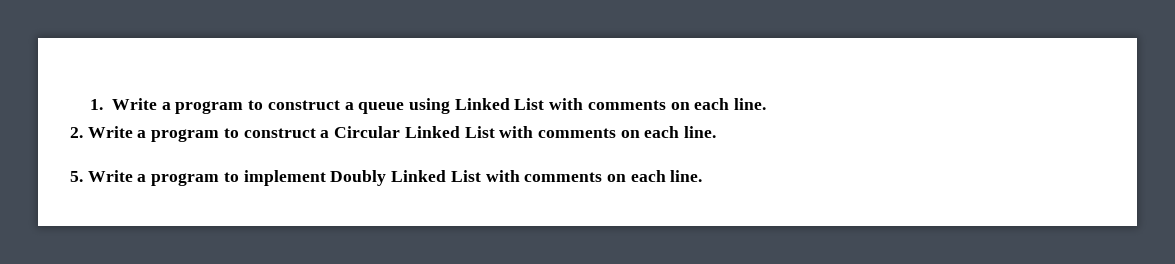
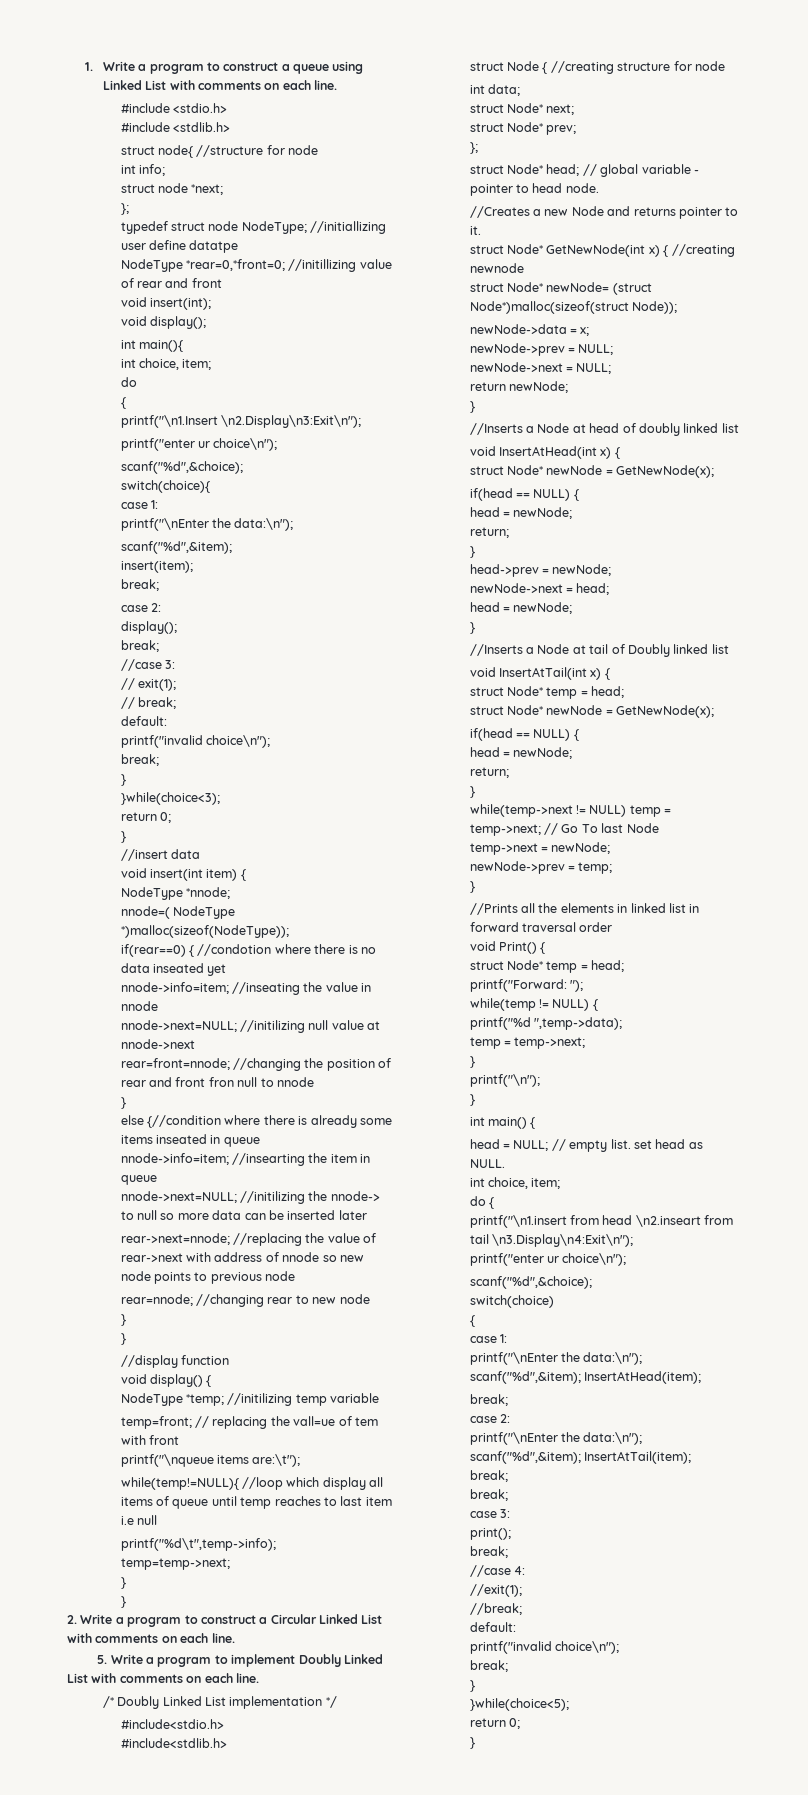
(767, 104) none -> [120,103,228,113] [120,122,231,132] [120,145,319,158] [120,164,166,176] [120,183,224,195] [120,203,129,215] [120,221,387,234] [120,240,239,253] [120,259,392,272] [120,278,222,288] [120,297,212,310] [120,316,207,329] [120,340,184,352] [120,358,212,370] [120,377,137,387] [120,397,126,409] [120,415,362,428] [120,438,278,451] [120,461,243,474] [120,480,210,493] [120,500,159,509] [120,518,294,531] [120,541,232,554] [120,561,193,573] [120,579,159,591] [120,603,162,612] [120,621,177,634] [120,640,159,652] [120,659,176,671] [120,678,177,691] [120,697,177,709] [120,716,167,726] [120,735,271,748] [120,754,159,766] [120,774,126,786] [120,792,220,805] [120,812,172,823] [120,831,126,843] [120,849,201,861] [120,868,246,881] [120,887,231,900] [120,906,236,919] [120,925,289,938] [120,944,376,957] [120,963,227,976] [120,982,372,995] [120,1001,158,1011] [120,1020,381,1033] [120,1039,195,1049] [120,1058,392,1071] [120,1077,314,1087] [120,1097,126,1109] [120,1115,392,1128] [120,1134,260,1147] [120,1153,371,1166] [120,1175,157,1185] [120,1191,380,1204] [120,1210,367,1220] [120,1233,377,1246] [120,1252,364,1262] [120,1271,296,1284] [120,1294,370,1307] [120,1314,126,1326] [120,1333,126,1345] [120,1355,230,1368] [120,1374,212,1387] [120,1393,380,1406] [120,1416,378,1429] [120,1435,180,1445] [120,1454,301,1467] [120,1477,384,1490] [120,1496,392,1509] [120,1515,158,1525] [120,1538,276,1551] [120,1558,230,1570] [120,1577,126,1589] [120,1596,126,1608] // #include <stdio.h> // #include <stdlib.h> // struct node{ //structure for node // int info; // struct node *next; // }; // typedef struct node NodeType; //initiallizing user define datatpe // NodeType *rear=0,*front=0; //initillizing value of rear and front // void insert(int); // void display(); // int main(){ // int choice, item; // do // { // printf("\n1.Insert \n2.Display\n3:Exit\n"); // printf("enter ur choice\n"); // scanf("%d",&choice); // switch(choice){ // case 1: // printf("\nEnter the data:\n"); // scanf("%d",&item); // insert(item); // break; // case 2: // display(); // break; // //case 3: // // exit(1); // // break; // default: // printf("invalid choice\n"); // break; // } // }while(choice<3); // return 0; // } // //insert data // void insert(int item) { // NodeType *nnode; // nnode=( NodeType *)malloc(sizeof(NodeType)); // if(rear==0) { //condotion where there is no data inseated yet // nnode->info=item; //inseating the value in nnode // nnode->next=NULL; //initilizing null value at nnode->next // rear=front=nnode; //changing the position of rear and front fron null to nnode // } // else {//condition where there is already some items inseated in queue // nnode->info=item; //insearting the item in queue // nnode->next=NULL; //initilizing the nnode-> to null so more data can be inserted later // rear->next=nnode; //replacing the value of rear->next with address of nnode so new node points to previous node // rear=nnode; //changing rear to new node // } // } // //display function // void display() { // NodeType *temp; //initilizing temp variable // temp=front; // replacing the vall=ue of tem with front // printf("\nqueue items are:\t"); // while(temp!=NULL){ //loop which display all items of queue until temp reaches to last item i.e null // printf("%d\t",temp->info); // temp=temp->next; // } // }
(703, 176) none -> [102,1696,337,1709] [120,1719,224,1729] [120,1738,227,1748] [469,61,725,74] [469,84,521,96] [469,103,575,115] [469,122,577,135] [469,142,478,154] [469,164,699,177] [469,183,599,196] [469,206,739,219] [469,226,481,235] [469,244,735,257] [469,263,524,273] [469,282,652,295] [469,301,678,314] [469,324,590,336] [469,343,614,356] [469,362,612,374] [469,381,569,393] [469,401,475,413] [469,423,739,436] [469,446,620,459] [469,465,715,478] [469,488,579,501] [469,507,573,519] [469,527,509,538] [469,546,475,558] [469,564,612,577] [469,583,610,595] [469,602,573,614] [469,622,475,634] [469,644,729,657] [469,667,610,680] [469,686,625,699] [469,705,715,718] [469,728,579,741] [469,747,573,759] [469,767,509,778] [469,786,475,798] [469,804,672,817] [469,823,659,836] [469,842,611,855] [469,861,613,874] [469,881,475,893] [469,903,700,915] [469,922,613,932] [469,941,546,954] [469,960,625,973] [469,979,584,992] [469,998,598,1011] [469,1017,623,1030] [469,1037,586,1049] [469,1056,475,1068] [469,1074,540,1087] [469,1094,475,1106] [469,1117,536,1129] [469,1139,703,1152] [469,1159,505,1168] [469,1177,561,1189] [469,1196,495,1209] [469,1215,734,1228] [469,1234,634,1247] [469,1253,627,1266] [469,1276,592,1289] [469,1295,554,1308] [469,1315,475,1327] [469,1334,508,1343] [469,1352,643,1365] [469,1371,702,1384] [469,1394,508,1406] [469,1414,511,1423] [469,1432,643,1445] [469,1451,692,1464] [469,1470,508,1482] [469,1489,508,1501] [469,1509,511,1518] [469,1528,511,1540] [469,1546,508,1558] [469,1565,526,1577] [469,1584,522,1597] [469,1603,522,1615] [469,1622,516,1632] [469,1641,620,1654] [469,1660,508,1672] [469,1680,475,1692] [469,1698,569,1711] [469,1718,521,1729] [469,1737,475,1749] // /* Doubly Linked List implementation */ // #include<stdio.h> // #include<stdlib.h> // struct Node { //creating structure for node // int data; // struct Node* next; // struct Node* prev; // }; // struct Node* head; // global variable - pointer to head node. // //Creates a new Node and returns pointer to it. // struct Node* GetNewNode(int x) { //creating newnode // struct Node* newNode= (struct Node*)malloc(sizeof(struct Node)); // newNode->data = x; // newNode->prev = NULL; // newNode->next = NULL; // return newNode; // } // //Inserts a Node at head of doubly linked list // void InsertAtHead(int x) { // struct Node* newNode = GetNewNode(x); // if(head == NULL) { // head = newNode; // return; // } // head->prev = newNode; // newNode->next = head; // head = newNode; // } // //Inserts a Node at tail of Doubly linked list // void InsertAtTail(int x) { // struct Node* temp = head; // struct Node* newNode = GetNewNode(x); // if(head == NULL) { // head = newNode; // return; // } // while(temp->next != NULL) temp = temp->next; // Go To last Node // temp->next = newNode; // newNode->prev = temp; // } // //Prints all the elements in linked list in forward traversal order // void Print() { // struct Node* temp = head; // printf("Forward: "); // while(temp != NULL) { // printf("%d ",temp->data); // temp = temp->next; // } // printf("\n"); // } // int main() { // head = NULL; // empty list. set head as NULL. // int choice, item; // do { // printf("\n1.insert from head \n2.inseart from tail \n3.Display\n4:Exit\n"); // printf("enter ur choice\n"); // scanf("%d",&choice); // switch(choice) // { // case 1: // printf("\nEnter the data:\n"); scanf("%d",&item); InsertAtHead(item); // break; // case 2: // printf("\nEnter the data:\n"); scanf("%d",&item); InsertAtTail(item); // break; // break; // case 3: // print(); // break; // //case 4: // //exit(1); // //break; // default: // printf("invalid choice\n"); // break; // } // }while(choice<5); // return 0; // }

